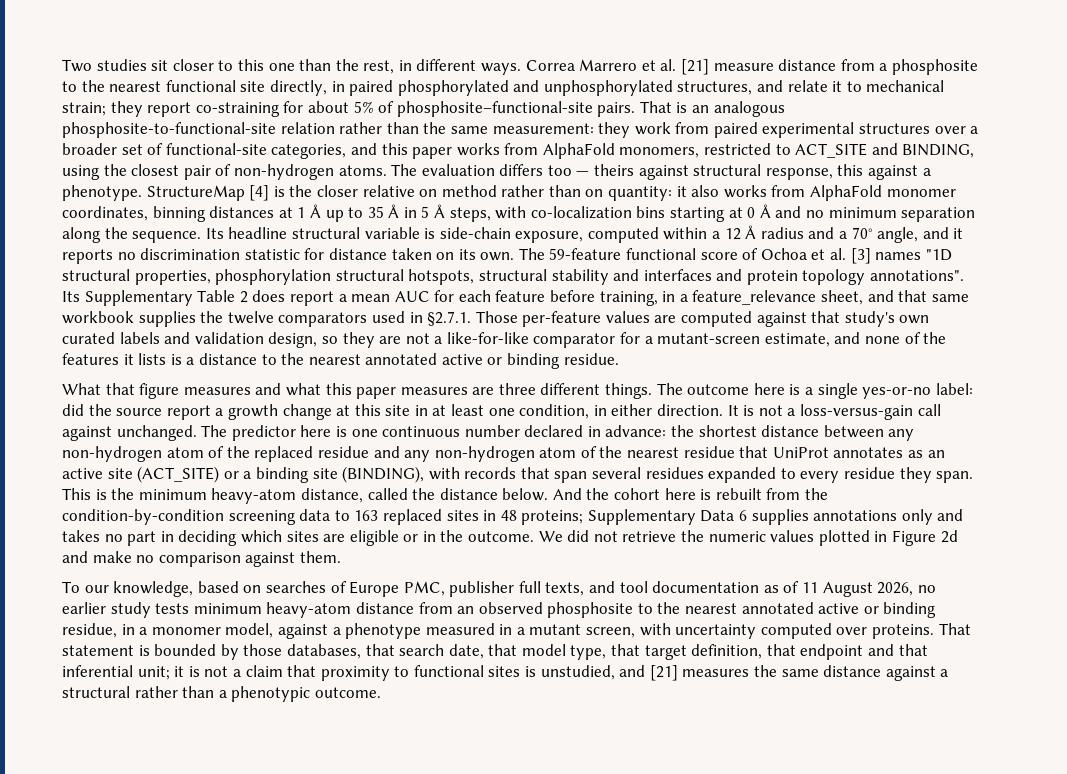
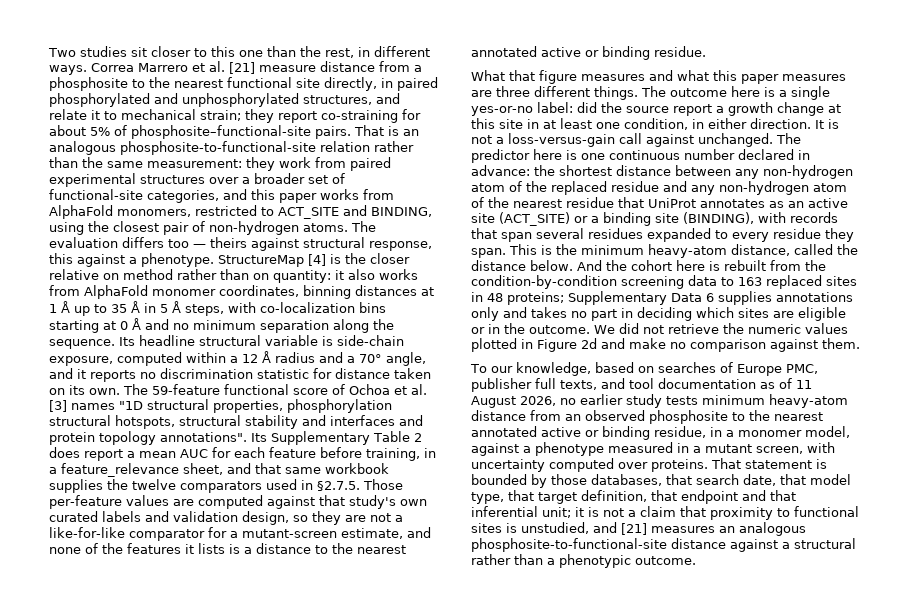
[427,311,472,326] §2.7.1. -> [317,481,360,491] §2.7.5.
[754,665,819,677] the same -> [719,522,806,536] [471,538,667,552] an analogous phosphosite-to-functional-site

